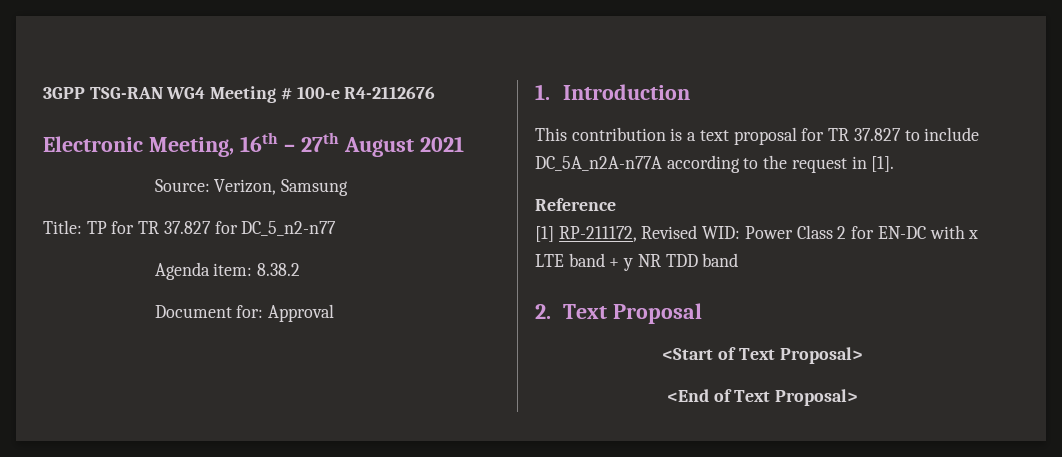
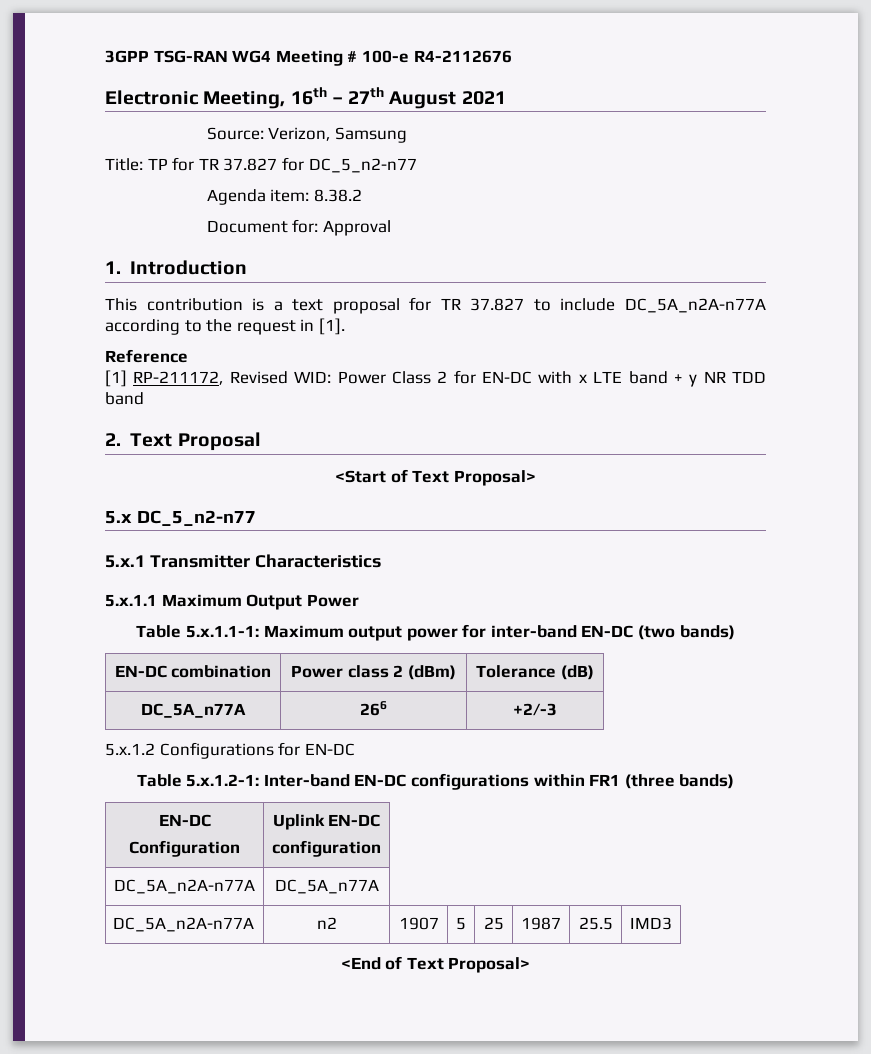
(863, 355) none -> [105,510,256,526] [105,554,381,568] [105,594,359,610] [136,624,735,641] [114,665,272,678] [291,665,456,680] [476,665,594,680] [141,703,246,718] [360,701,387,716] [513,703,557,716] [105,742,355,759] [136,773,735,790] [158,814,211,827] [129,840,240,857] [272,814,381,830] [272,840,381,857] [114,879,255,894] [274,879,379,894] [113,917,255,932] [316,917,337,929] [398,917,439,930] [456,917,466,930] [483,917,504,930] [521,917,561,930] [578,917,613,930] [630,917,672,930] // 5.x DC_5_n2-n77 // 5.x.1 Transmitter Characteristics // 5.x.1.1 Maximum Output Power // Table 5.x.1.1-1: Maximum output power for inter-band EN-DC (two bands) // EN-DC combination | Power class 2 (dBm) | Tolerance (dB) // DC_5A_n77A | 266 | +2/-3 // 5.x.1.2 Configurations for EN-DC // Table 5.x.1.2-1: Inter-band EN-DC configurations within FR1 (three bands) // EN-DC // Configuration | Uplink EN-DC // configuration // DC_5A_n2A-n77A | DC_5A_n77A // DC_5A_n2A-n77A | n2 | 1907 | 5 | 25 | 1987 | 25.5 | IMD3

